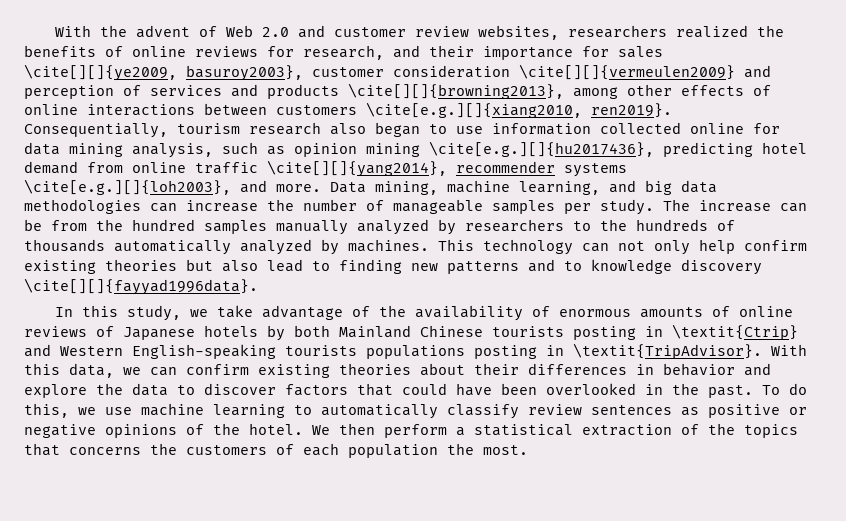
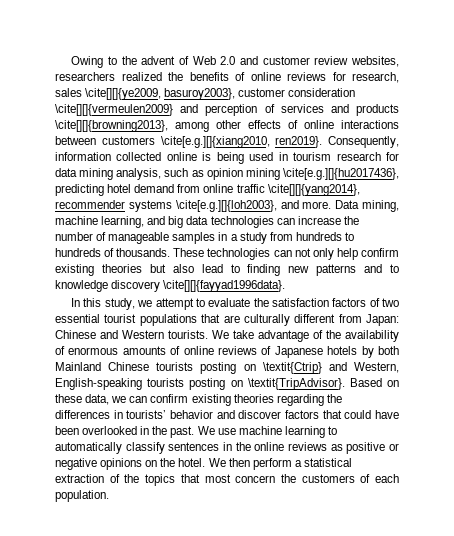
[54,25,91,37] With -> [71,56,117,68] Owing to
[393,45,609,60] and their importance for -> (399, 77) none
[24,122,744,138] Consequentially, tourism research also began to use information collected online -> [328,136,399,148] [55,152,381,164] Consequently, information collected online is being used in tourism research
[24,199,141,214] methodologies -> [210,216,274,228] technologies
[564,199,807,215] [24,219,735,235] [24,239,573,255] per study. The increase can be from the hundred samples manually analyzed by researchers to the hundreds of thousands automatically analyzed by machines. This technology -> [218,232,354,244] [55,248,271,260] in a study from hundreds to hundreds of thousands. These technologies
(208, 313) none -> [155,298,399,310] [55,314,399,326] [55,330,229,339] attempt to evaluate the satisfaction factors of two essential tourist populations that are culturally different from Japan: Chinese and Western tourists. We
[645,326,663,337] in -> [243,364,256,371] on
[60,346,123,356] Western -> [354,362,399,373] Western,
[366,343,807,359] [24,363,60,375] populations posting in \textit{TripAdvisor}. With this -> [189,378,399,390] [55,394,82,403] posting on \textit{TripAdvisor}. Based on these
[420,363,519,376] about their -> [276,394,342,406] regarding the
(654, 369) none -> [126,410,167,419] tourists’
[24,383,195,398] explore the data to -> (235, 414) none
[762,383,807,395] [24,403,96,418] To do this, we -> [197,426,215,435] We
[528,404,672,415] review sentences -> [168,442,327,451] sentences in the online reviews
[186,424,204,435] of -> [145,460,158,467] on
[69,447,141,455] concerns -> [204,474,276,483] most concern
[348,443,528,458] population the most. -> [55,490,109,502] population.

